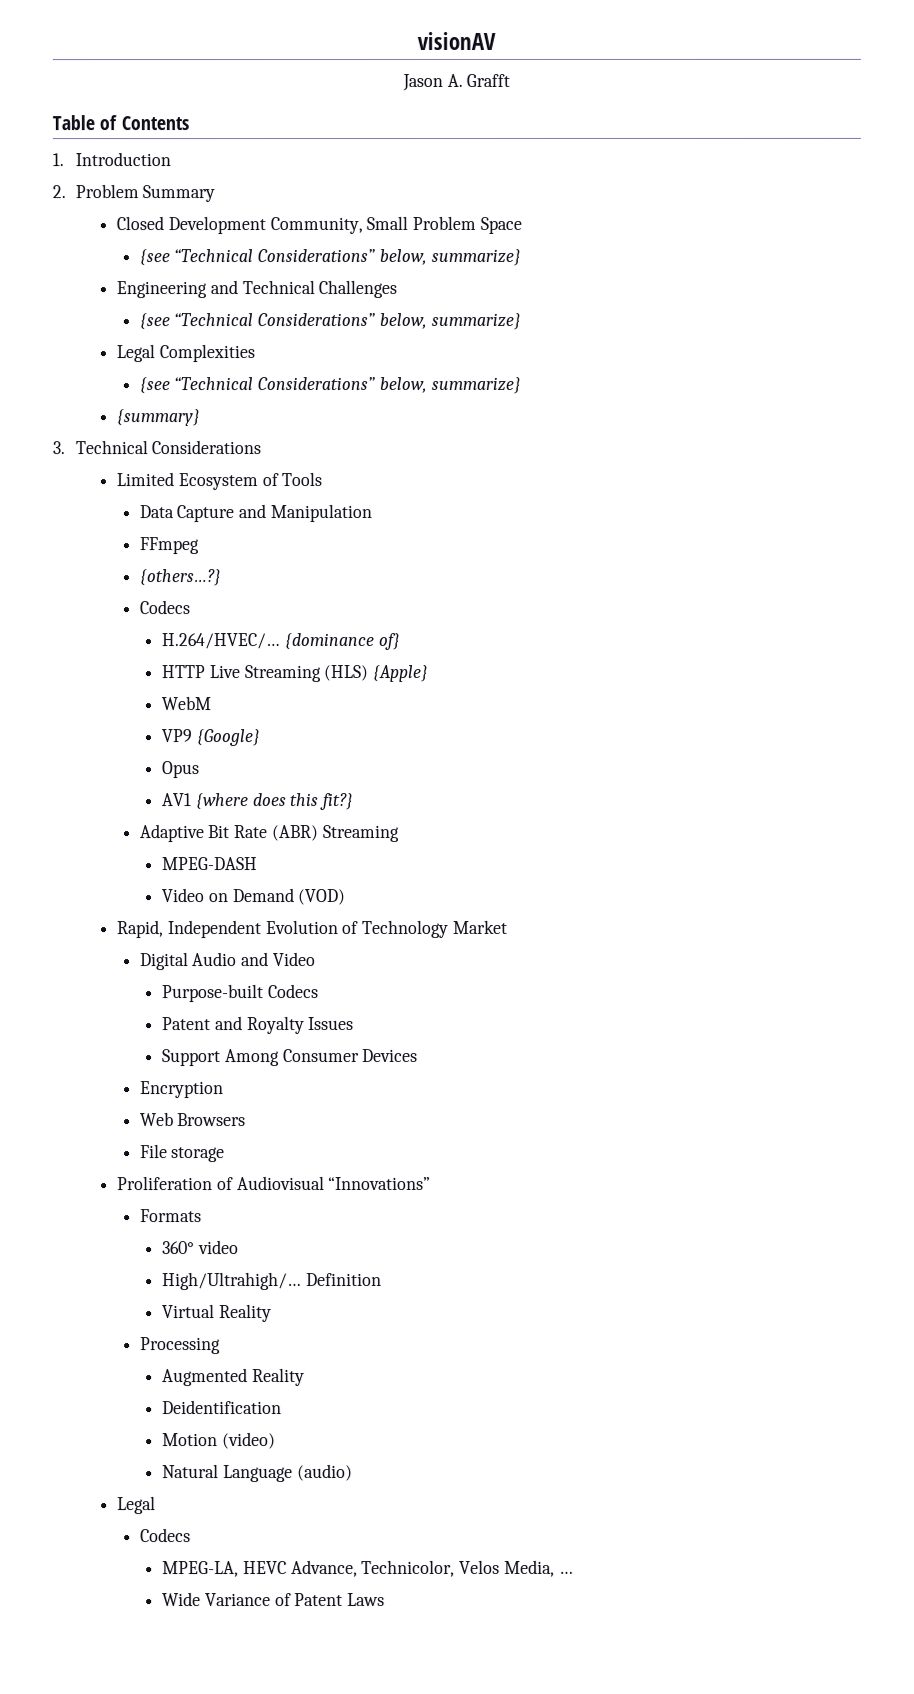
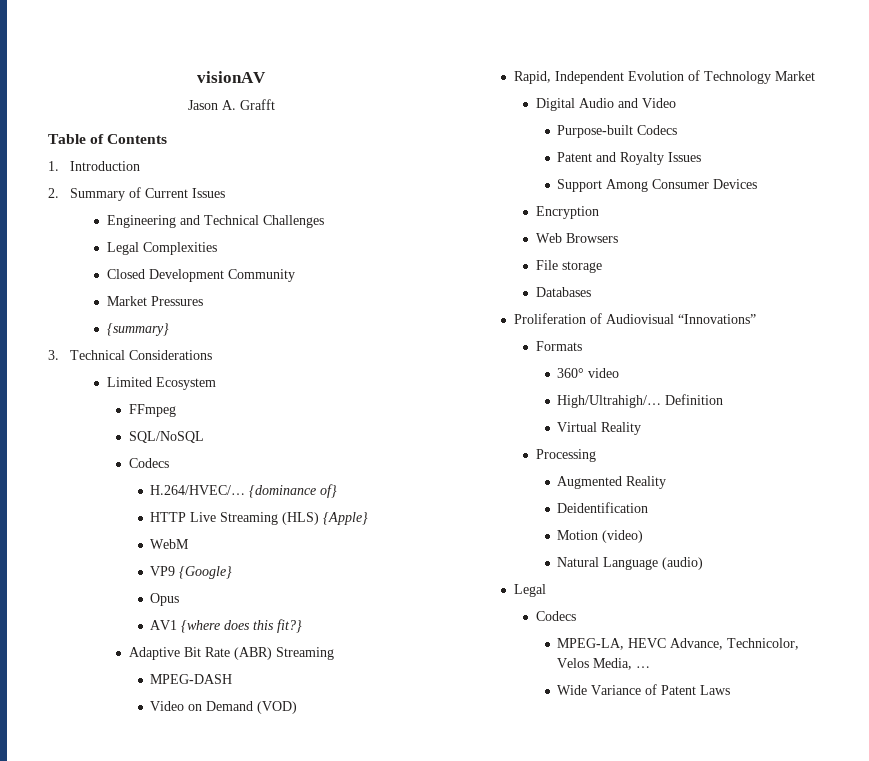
[74,184,139,199] Problem -> (59, 193) none
[116,215,522,235] [138,248,521,267] [116,280,398,299] [138,312,521,331] [116,344,255,363] [138,376,521,395] // Closed Development Community, Small Problem Space // {see “Technical Considerations” below, summarize} // Engineering and Technical Challenges // {see “Technical Considerations” below, summarize} // Legal Complexities // {see “Technical Considerations” below, summarize} -> [128,187,225,198] [106,215,324,228] [106,242,217,255] [106,269,295,282] [106,296,203,306] of Current Issues // Engineering and Technical Challenges // Legal Complexities // Closed Development Community // Market Pressures
[261,472,323,487] [138,504,372,523] of Tools // Data Capture and Manipulation -> (216, 383) none
[138,569,221,587] {others…?} -> [128,431,204,443] SQL/NoSQL
(226, 1155) none -> [535,287,591,297] // Databases

